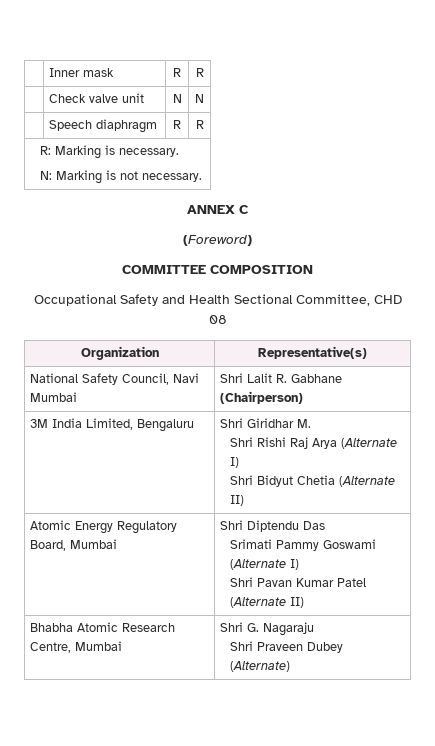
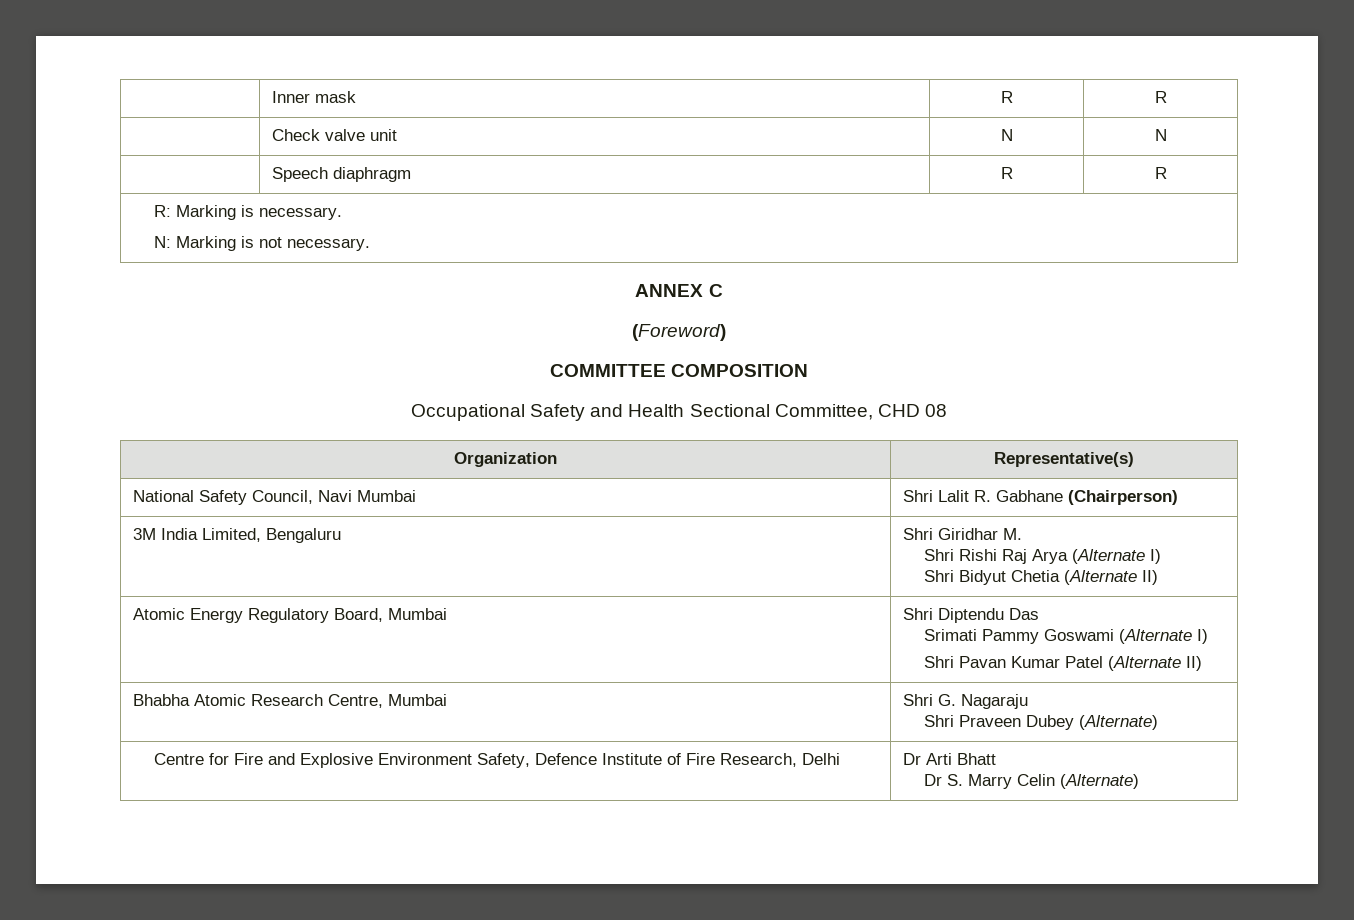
(291, 666) none -> [153,753,840,768] [902,753,996,765] [923,774,1139,789] // Centre for Fire and Explosive Environment Safety, Defence Institute of Fire Research, Delhi | Dr Arti Bhatt // Dr S. Marry Celin (Alternate)

